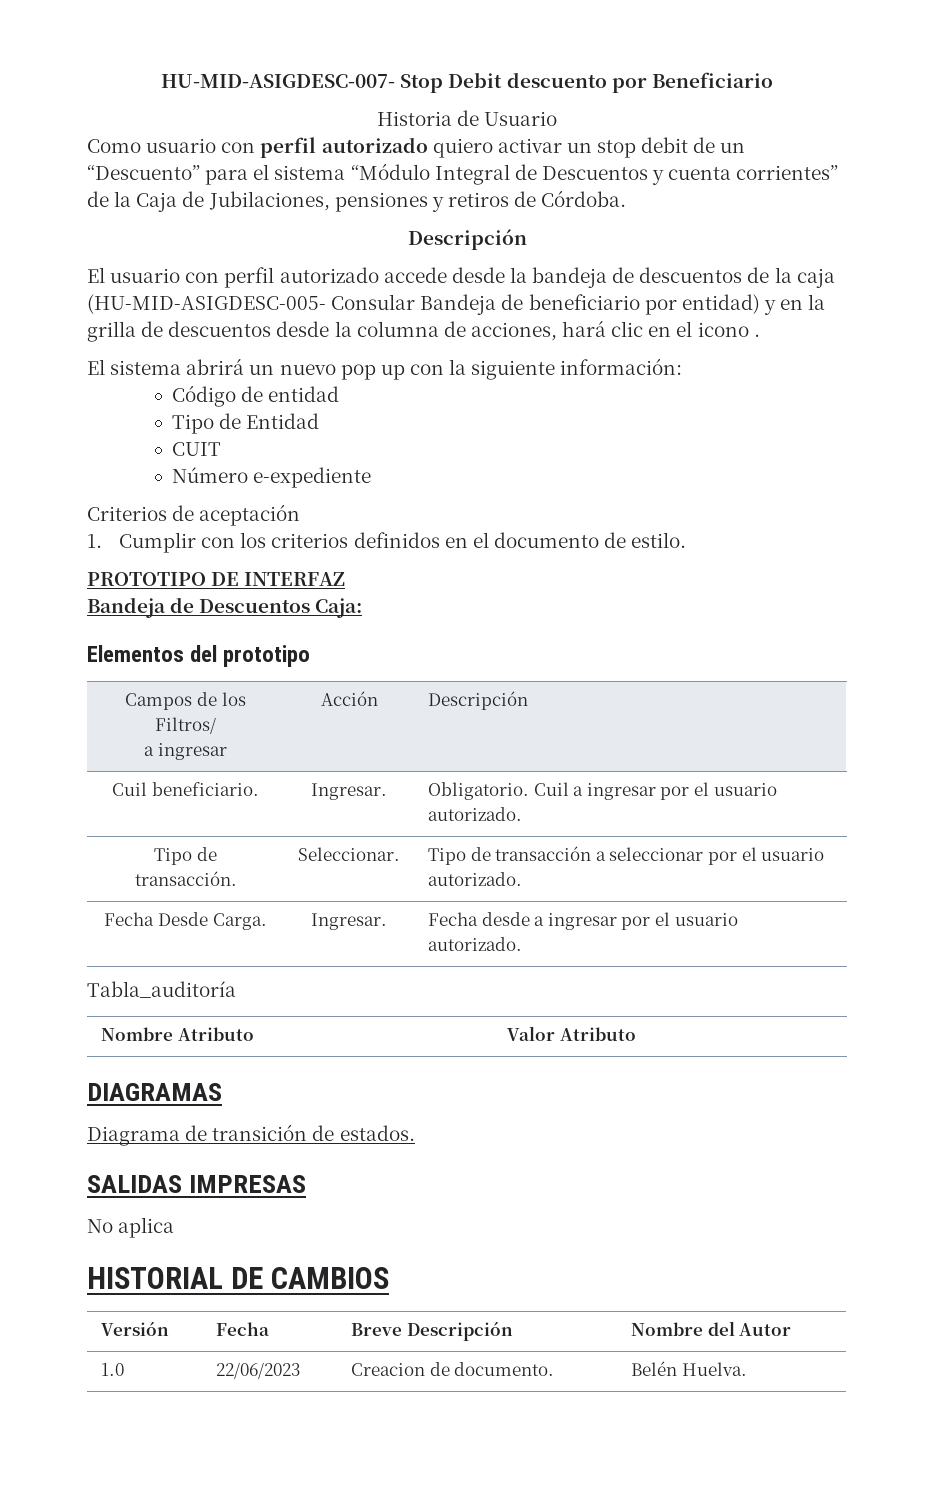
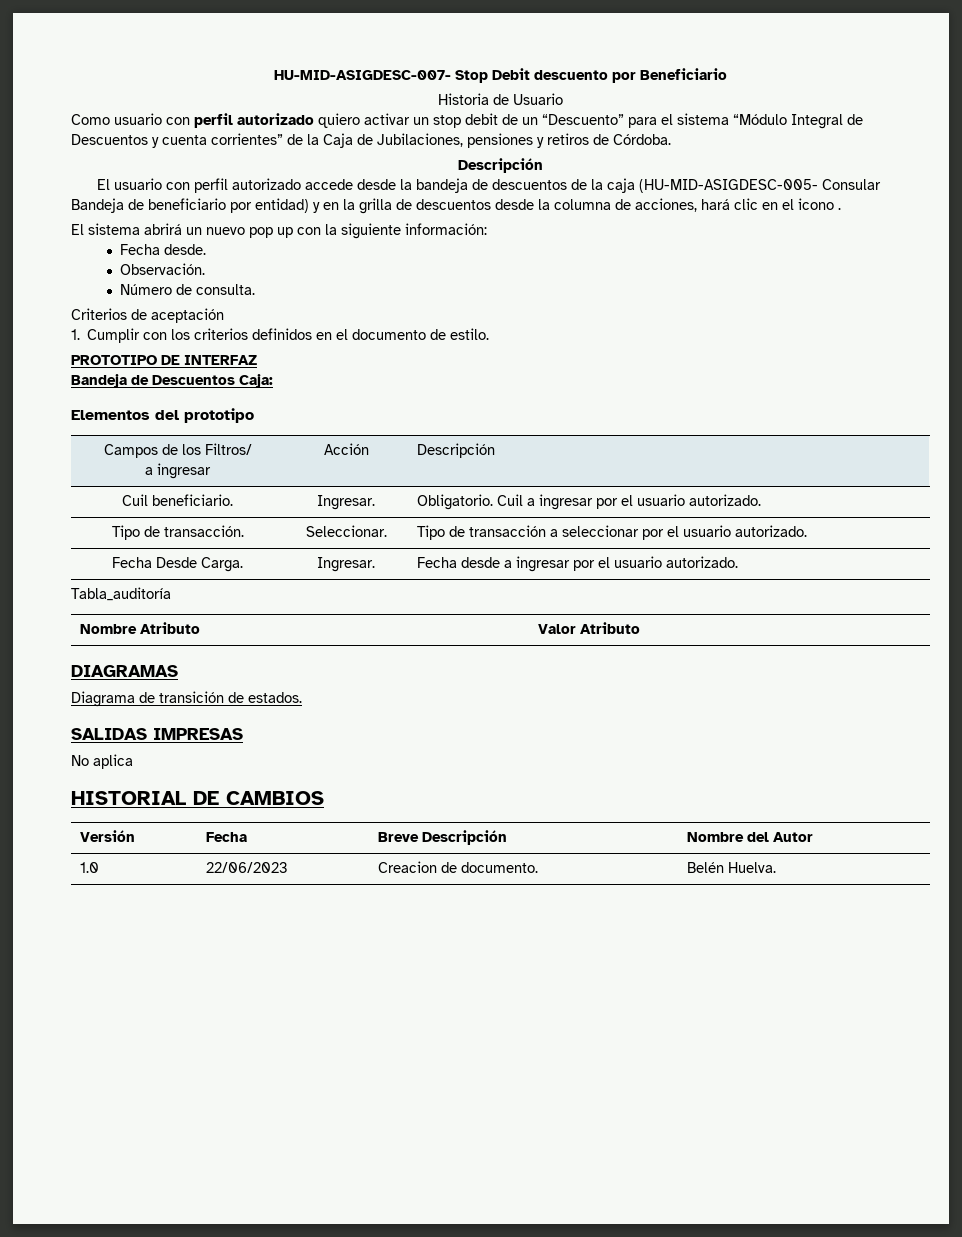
[172,385,340,407] [172,413,320,434] [172,442,222,456] Código de entidad // Tipo de Entidad // CUIT -> [119,244,206,255] [119,263,205,275] Fecha desde. // Observación.
[253,467,372,488] e-expediente -> [175,284,255,295] de consulta.

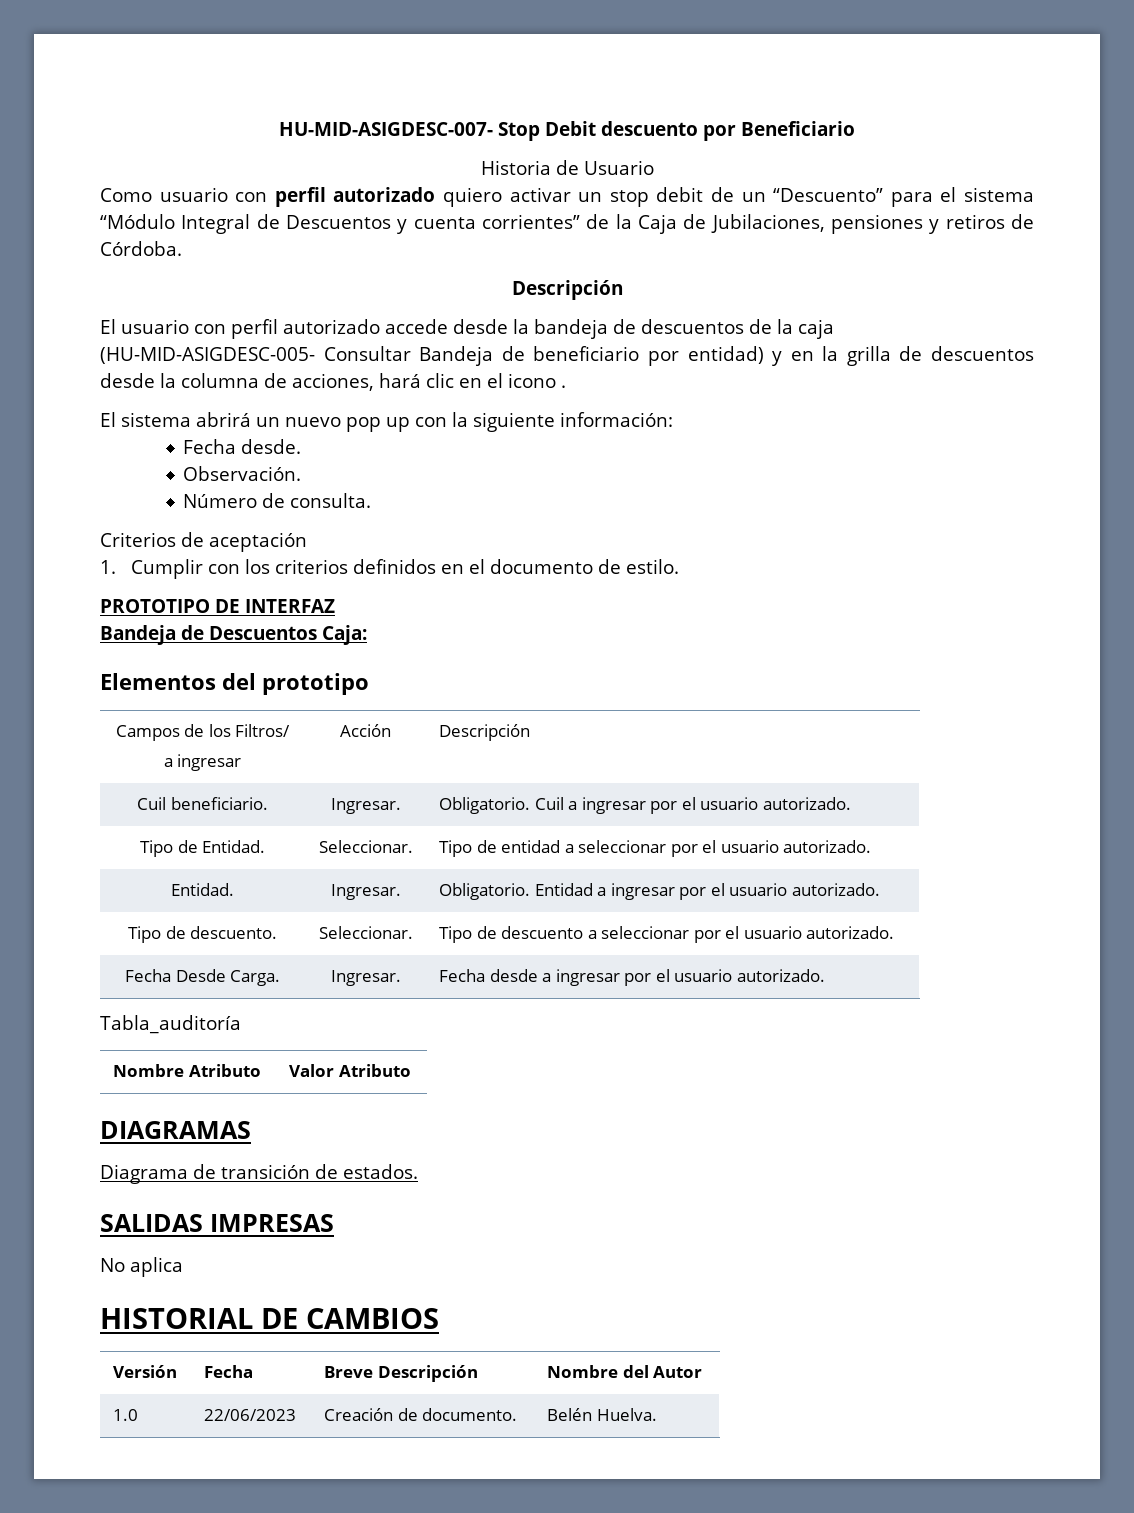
[822,179,882,190] Consular -> [323,346,411,361] Consultar
[163,525,244,537] [305,525,387,537] [417,525,547,540] transacción. | Seleccionar. | Tipo de transacción -> [201,840,265,853] [318,840,413,853] [439,840,871,857] [171,883,234,896] [330,884,401,900] [439,883,880,900] [128,926,277,943] [318,926,413,939] [439,926,584,943] Entidad. | Seleccionar. | Tipo de entidad a seleccionar por el usuario autorizado. // Entidad. | Ingresar. | Obligatorio. Entidad a ingresar por el usuario autorizado. // Tipo de descuento. | Seleccionar. | Tipo de descuento
[378,861,438,873] Creacion -> [324,1408,394,1421] Creación

